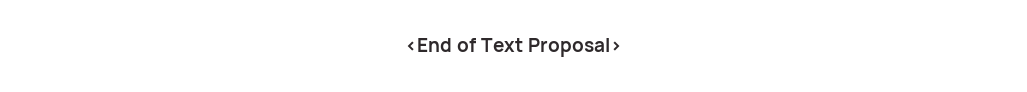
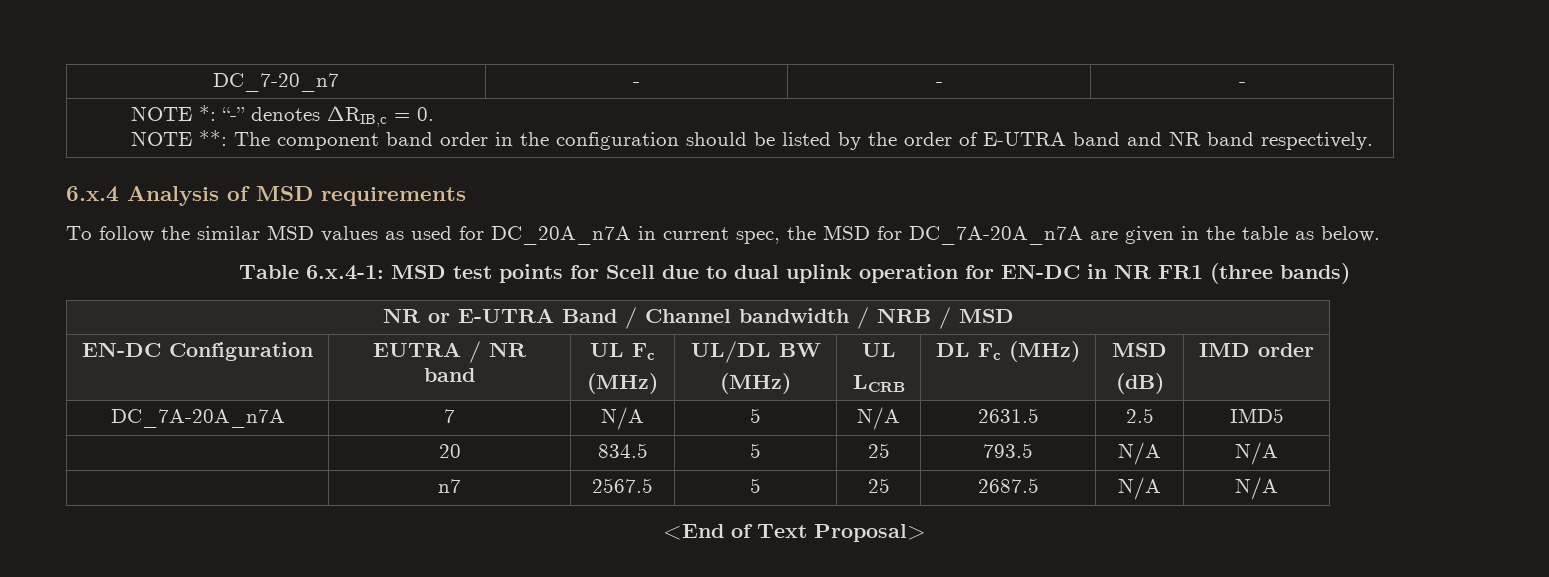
(404, 45) none -> [213,73,339,92] [633,82,640,87] [935,82,943,87] [1238,82,1246,87] [130,105,434,127] [130,130,1373,150] [66,186,466,206] [66,225,1380,245] [239,263,1350,284] [382,307,1014,329] [82,342,313,361] [373,341,527,363] [424,368,475,382] [590,343,655,360] [587,373,658,394] [690,341,821,363] [720,373,791,394] [861,343,896,357] [852,375,905,392] [936,341,1080,362] [1112,343,1167,357] [1115,373,1164,394] [1199,343,1314,357] [110,409,285,428] [444,409,455,423] [601,407,644,430] [750,408,761,423] [857,407,900,430] [977,408,1039,423] [1125,408,1154,423] [1229,408,1284,423] [438,444,461,458] [597,443,648,458] [750,443,761,458] [867,443,890,458] [983,443,1033,458] [1118,442,1161,465] [1235,442,1278,465] [438,479,461,493] [592,478,653,493] [750,478,761,493] [867,478,890,493] [977,478,1039,493] [1118,477,1161,500] [1235,477,1278,500] DC_7-20_n7 | - | - | - // NOTE *: “-” denotes ΔRIB,c = 0. // NOTE **: The component band order in the configuration should be listed by the order of E-UTRA band and NR band respectively. // 6.x.4 Analysis of MSD requirements // To follow the similar MSD values as used for DC_20A_n7A in current spec, the MSD for DC_7A-20A_n7A are given in the table as below. // Table 6.x.4-1: MSD test points for Scell due to dual uplink operation for EN-DC in NR FR1 (three bands) // NR or E-UTRA Band / Channel bandwidth / NRB / MSD // EN-DC Configuration | EUTRA / NR band | UL Fc // (MHz) | UL/DL BW // (MHz) | UL // LCRB | DL Fc (MHz) | MSD // (dB) | IMD order // DC_7A-20A_n7A | 7 | N/A | 5 | N/A | 2631.5 | 2.5 | IMD5 // | 20 | 834.5 | 5 | 25 | 793.5 | N/A | N/A // | n7 | 2567.5 | 5 | 25 | 2687.5 | N/A | N/A //

